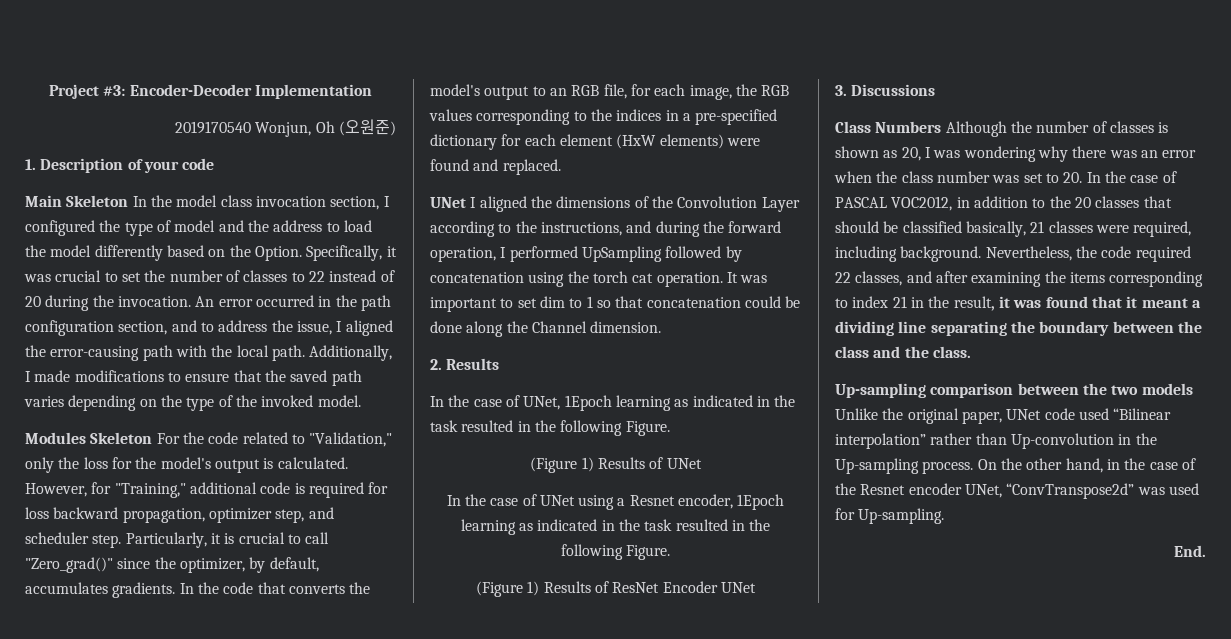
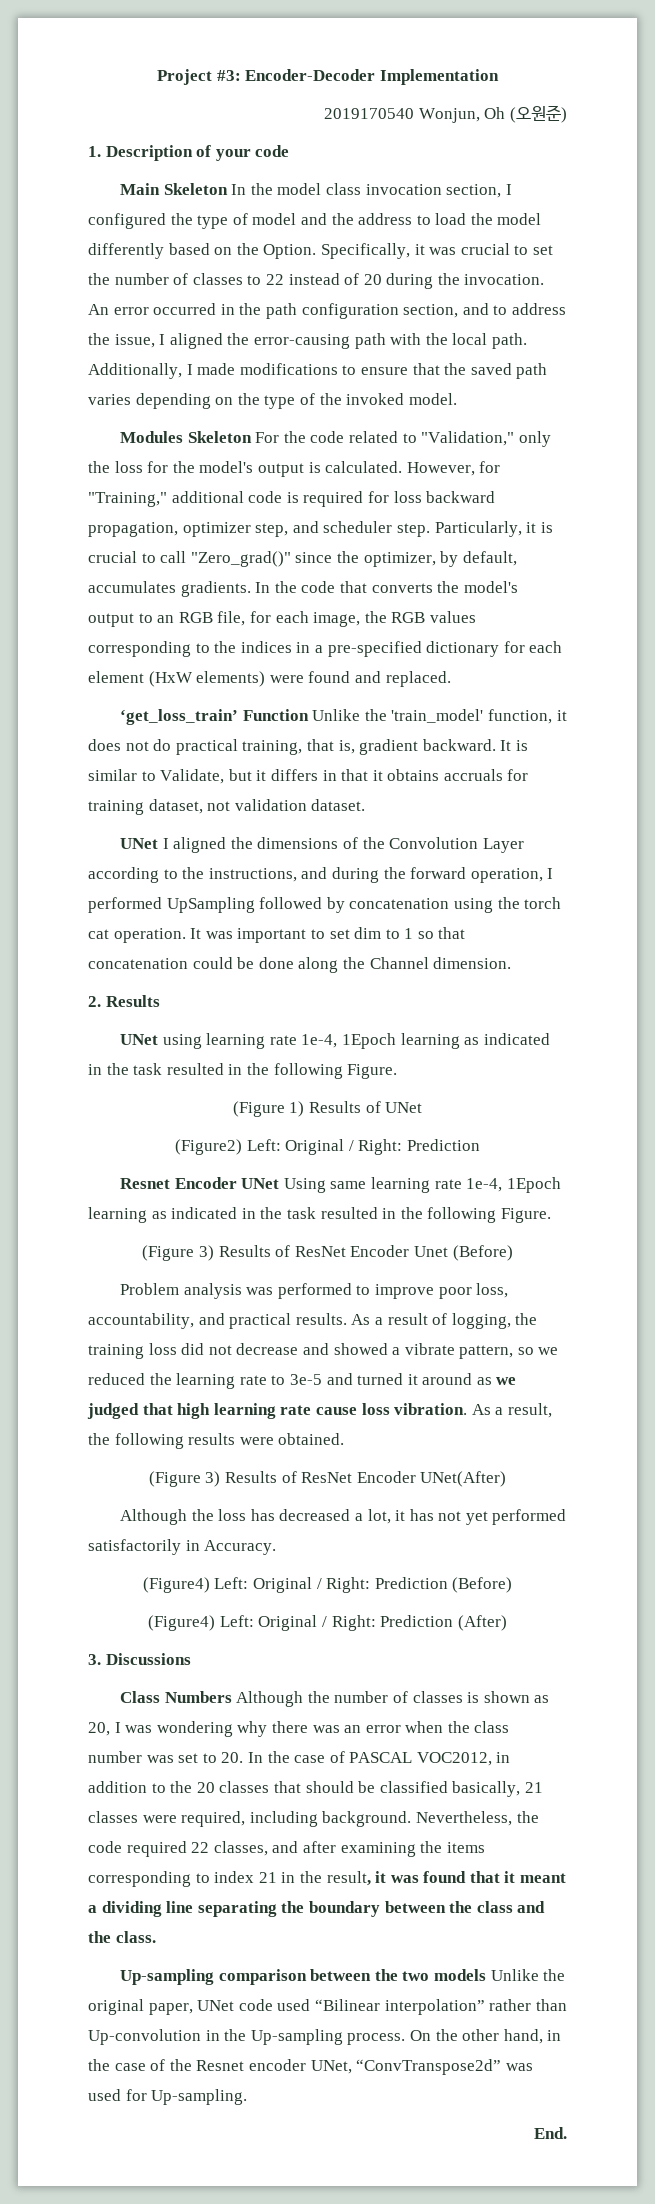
(561, 167) none -> [119,709,567,725] [88,739,528,755] [88,769,529,784] [88,799,366,815] // ‘get_loss_train’ Function Unlike the 'train_model' function, it does not do practical training, that is, gradient backward. It is similar to Validate, but it differs in that it obtains accruals for training dataset, not validation dataset.
[430,395,561,410] In the case of UNet, -> [119,1033,338,1049] UNet using learning rate 1e-4,
[446,494,734,510] In the case of UNet using a Resnet encoder, -> [175,1139,480,1155] [119,1177,503,1193] (Figure2) Left: Original / Right: Prediction // Resnet Encoder UNet Using same learning rate 1e-4,
[527,581,756,596] 1) Results of ResNet Encoder UNet -> [199,1245,513,1261] [119,1283,509,1299] [88,1313,538,1329] [88,1343,559,1359] [88,1373,517,1389] [87,1403,552,1419] [88,1433,345,1449] [148,1471,507,1487] [119,1509,567,1525] [88,1539,277,1555] [142,1577,513,1593] [148,1615,507,1631] 3) Results of ResNet Encoder Unet (Before) // Problem analysis was performed to improve poor loss, accountability, and practical results. As a result of logging, the training loss did not decrease and showed a vibrate pattern, so we reduced the learning rate to 3e-5 and turned it around as we judged that high learning rate cause loss vibration. As a result, the following results were obtained. // (Figure 3) Results of ResNet Encoder UNet(After) // Although the loss has decreased a lot, it has not yet performed satisfactorily in Accuracy. // (Figure4) Left: Original / Right: Prediction (Before) // (Figure4) Left: Original / Right: Prediction (After)

